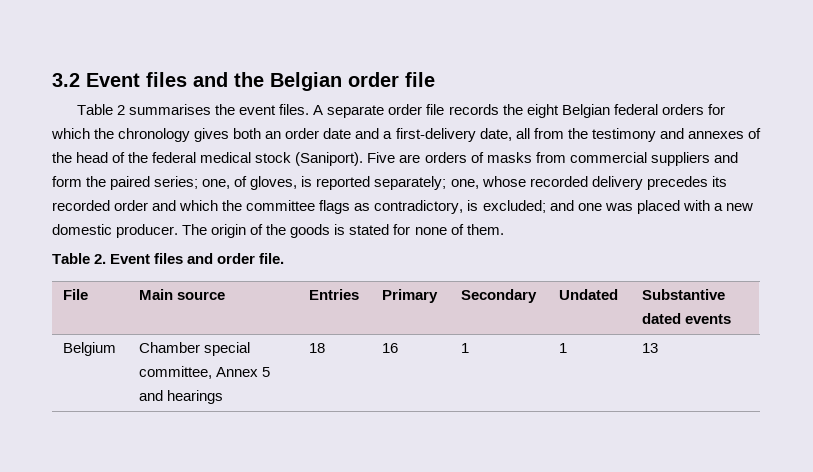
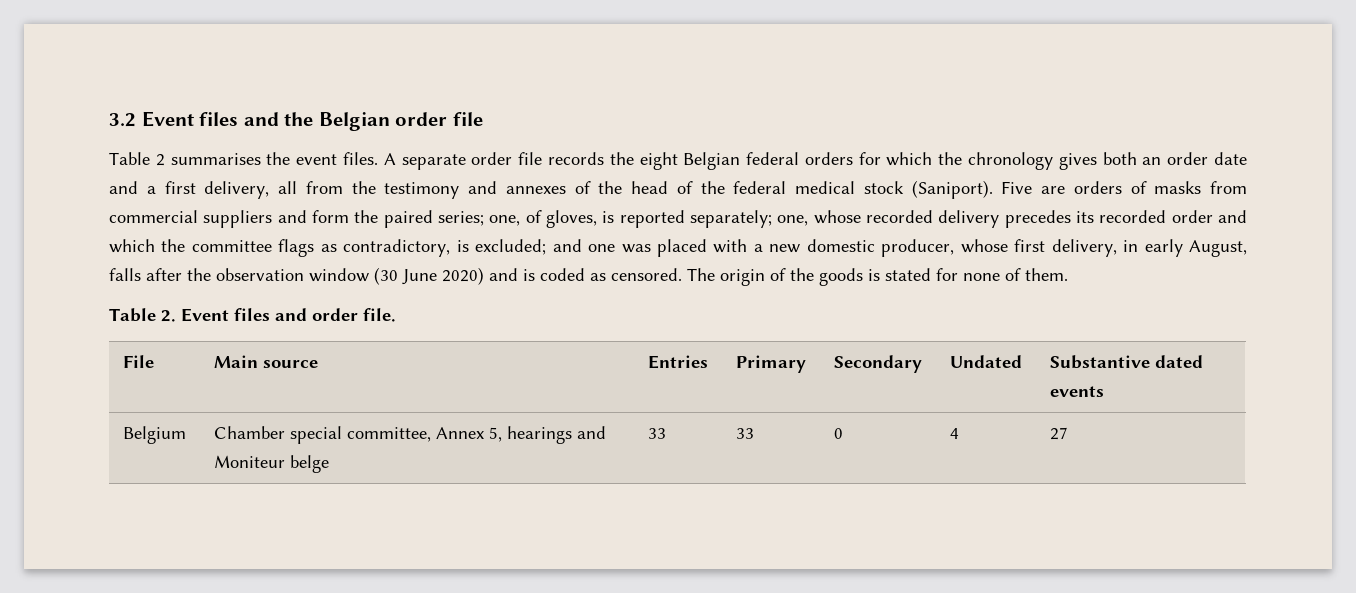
[395,128,512,142] first-delivery date, -> [164,181,270,199] first delivery,
[116,224,179,238] producer. -> [881,239,1248,257] [109,267,682,285] producer, whose first delivery, in early August, falls after the observation window (30 June 2020) and is coded as censored.
[262,367,271,377] [139,390,224,404] [309,343,326,353] [382,343,399,353] [461,343,470,353] [559,343,568,353] [642,343,659,353] 5 and hearings | 18 | 16 | 1 | 1 | 13 -> [488,426,606,444] [213,455,329,473] [647,428,666,439] [735,428,754,439] [833,428,843,439] [949,428,959,439] [1049,427,1068,440] 5, hearings and Moniteur belge | 33 | 33 | 0 | 4 | 27

